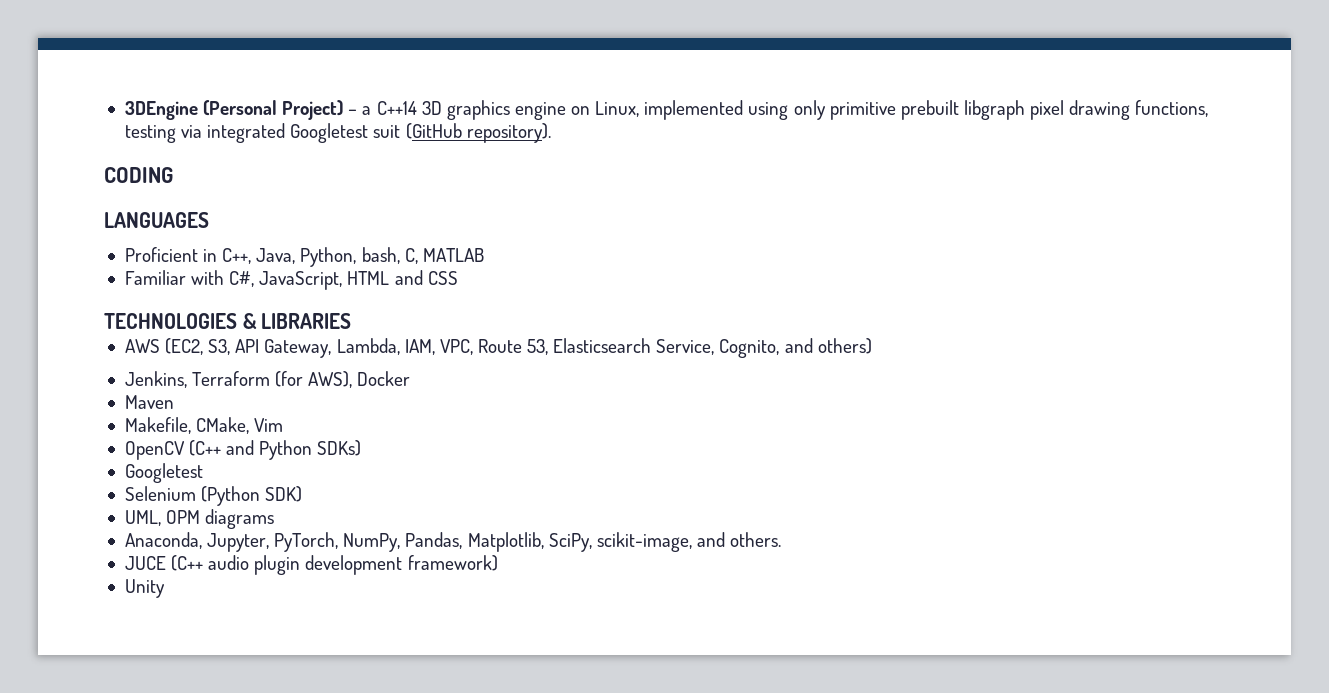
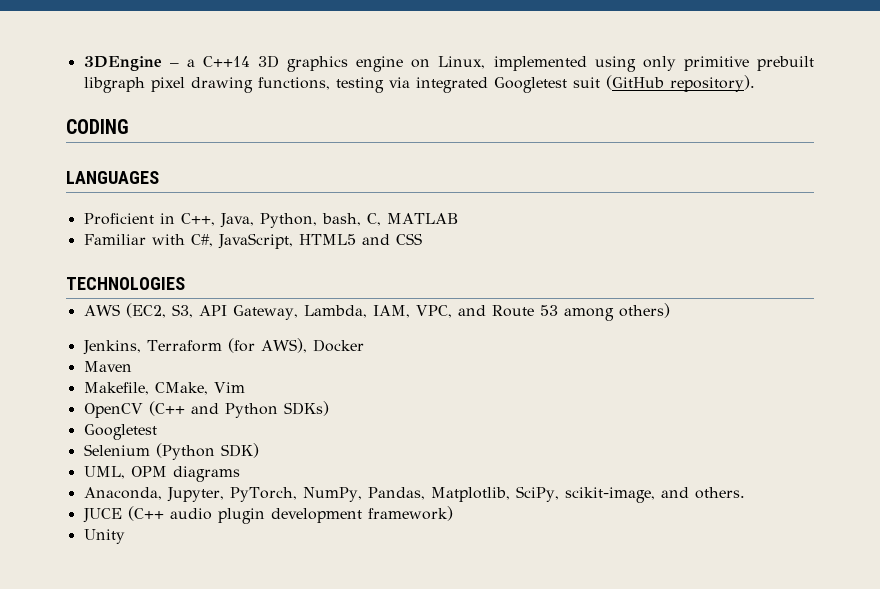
[203,100,344,120] (Personal Project) -> (162, 63) none
[347,271,390,285] HTML -> [298,234,356,245] HTML5
[242,313,352,329] & LIBRARIES -> (185, 283) none
[477,338,813,358] Route 53, Elasticsearch Service, Cognito, and -> [457,305,614,321] and Route 53 among

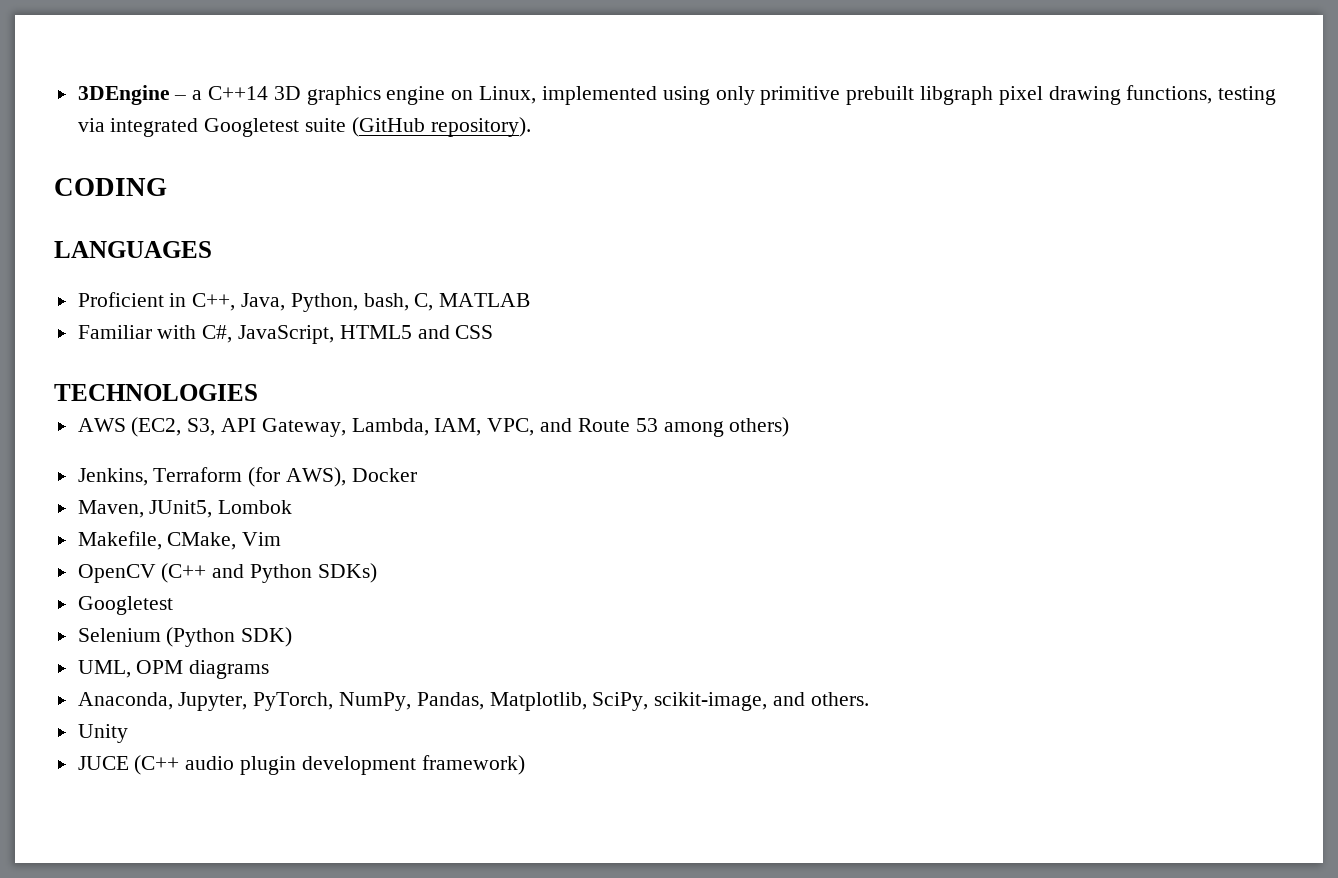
[572,77,600,88] suit -> [305,118,347,132] suite
[83,361,132,372] Maven -> [77,500,293,518] Maven, JUnit5, Lombok
(745, 493) none -> [77,724,128,743] // Unity
[83,529,125,544] // Unity -> (525, 765) none

